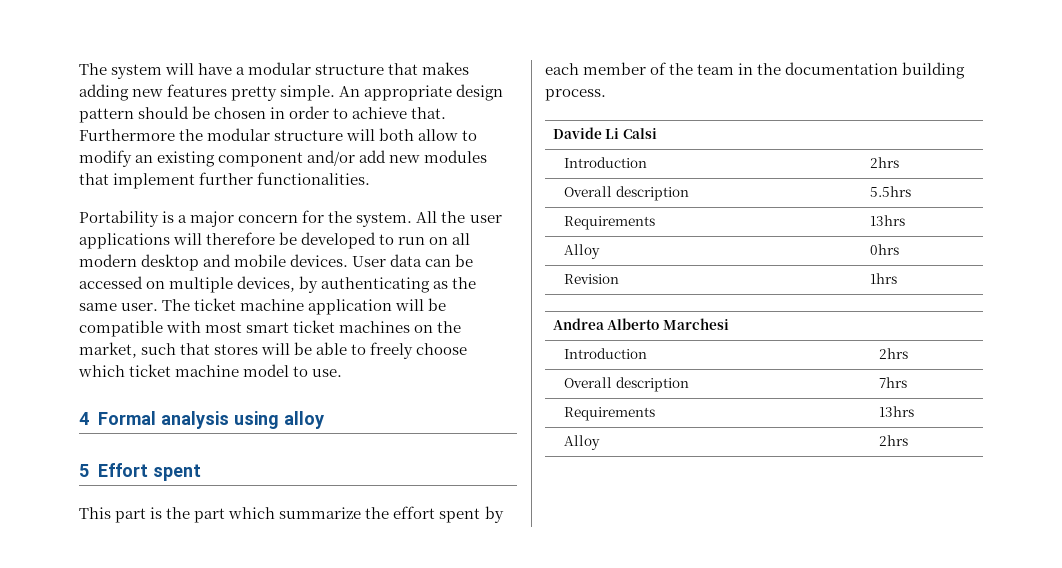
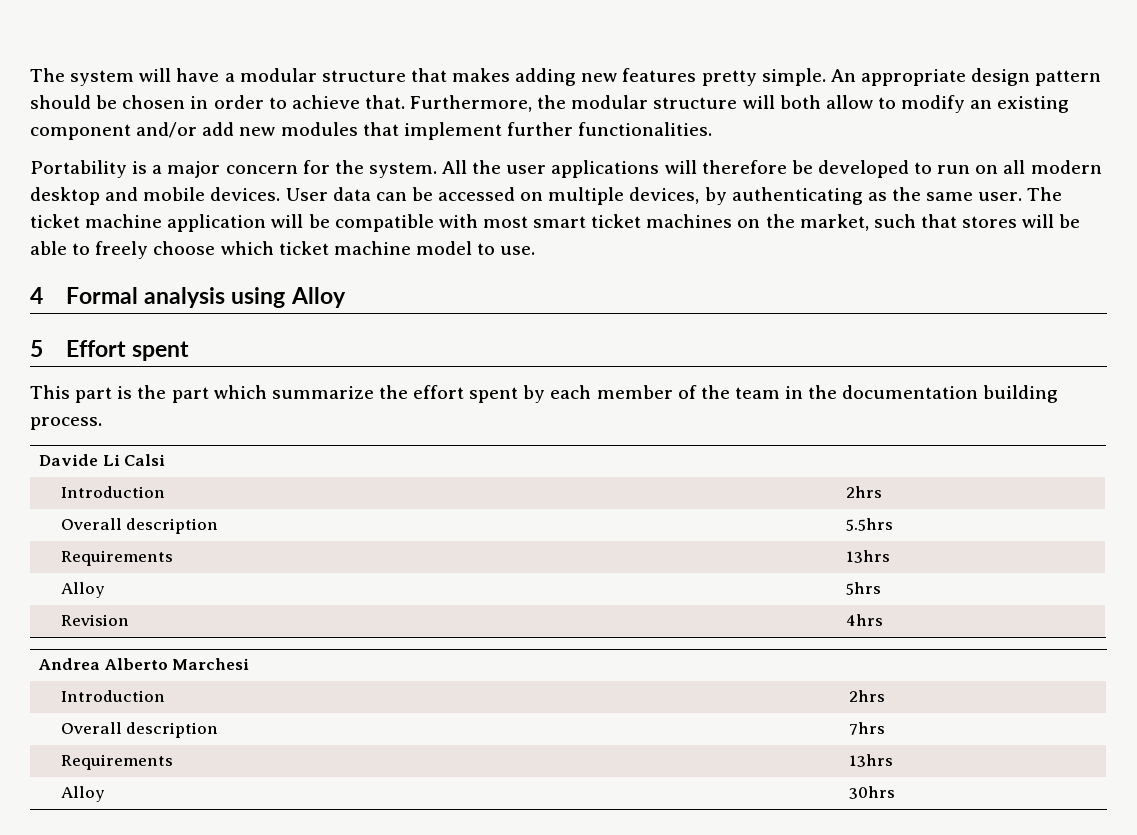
[79,129,175,141] Furthermore -> [410,95,533,112] Furthermore,
[283,411,324,429] alloy -> [290,287,346,308] Alloy
[869,244,899,255] 0hrs -> [846,582,882,595] 5hrs
[869,273,897,284] 1hrs -> [846,614,884,626] 4hrs
[878,435,908,446] 2hrs -> [849,786,896,799] 30hrs

